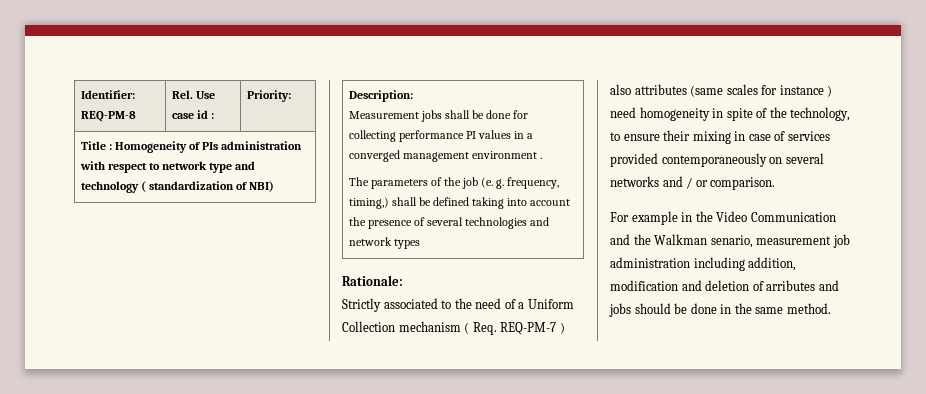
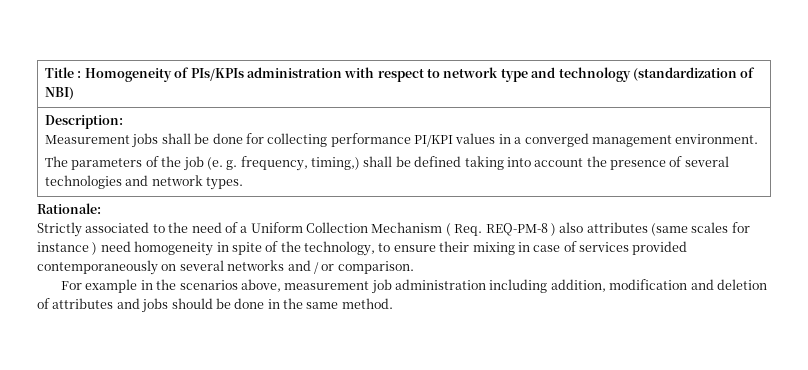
[80,90,135,99] [80,111,136,122] [171,90,215,99] [171,110,214,119] [246,90,291,102] Identifier: REQ-PM-8 | Rel. Use case id : | Priority: // -> (45, 72) none
[202,142,219,150] PIs -> [190,68,244,81] PIs/KPIs
[140,181,234,192] ( standardization -> [632,67,737,81] (standardization
[465,131,476,139] PI -> [414,135,454,147] PI/KPI
[471,151,542,159] environment . -> [675,134,759,144] environment.
[393,239,420,249] types -> [206,177,244,190] types.
[398,321,461,332] mechanism -> [371,222,443,233] Mechanism
[500,322,557,335] REQ-PM-7 -> [485,223,548,236] REQ-PM-8
[716,211,836,222] [610,234,753,248] Video Communication and the Walkman senario, -> [179,279,281,292] scenarios above,
[766,280,816,291] arributes -> [52,298,114,309] attributes

